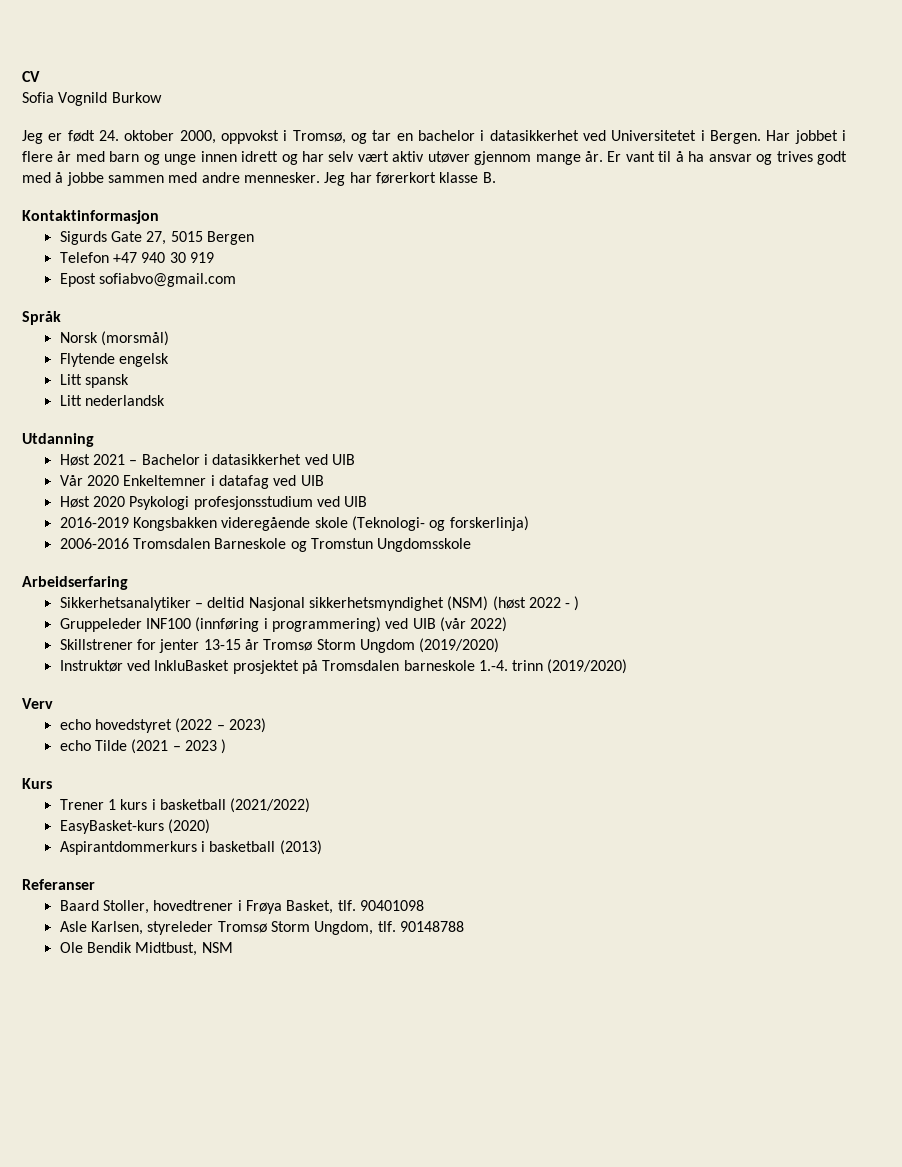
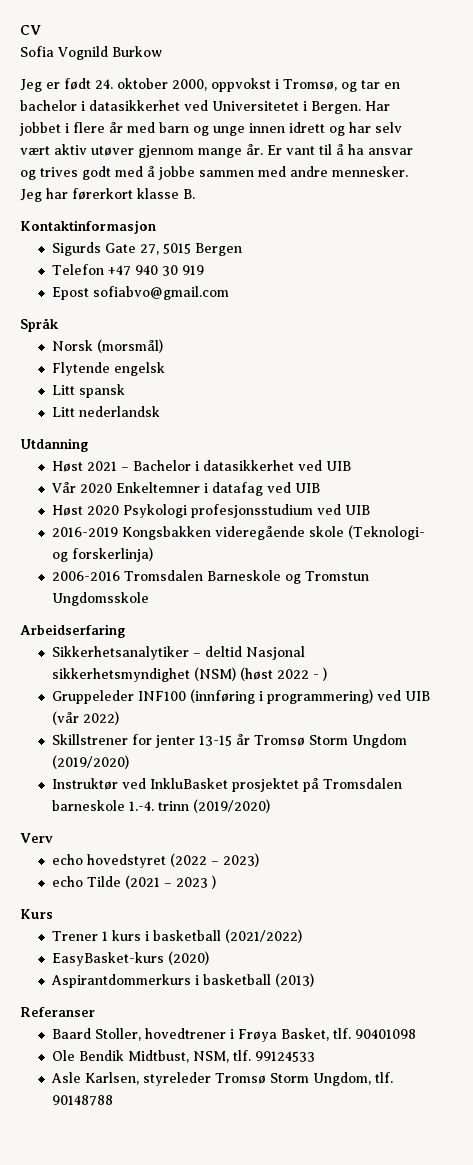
(424, 905) none -> [51,1050,315,1063] // Ole Bendik Midtbust, NSM, tlf. 99124533
[59,942,233,956] // Ole Bendik Midtbust, NSM -> (113, 1100) none

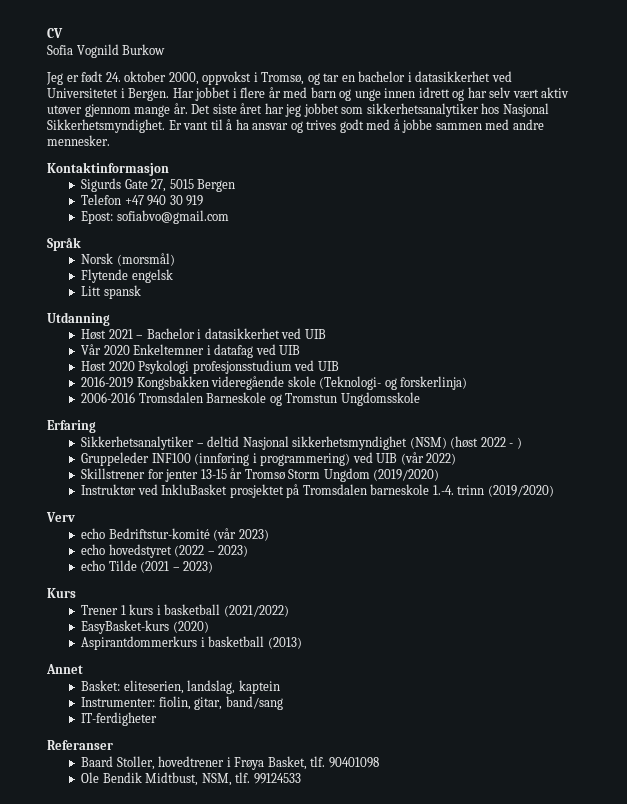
(263, 149) none -> [191,103,549,117] [47,119,165,133] Det siste året har jeg jobbet som sikkerhetsanalytiker hos Nasjonal Sikkerhetsmyndighet.
[20,188,195,202] Jeg har førerkort klasse B. -> (110, 140) none
[51,287,89,300] Epost -> [81,211,114,224] Epost:
[51,406,160,417] // Litt nederlandsk -> (141, 292) none
[20,624,125,638] Arbeidserfaring -> [47,420,96,433] Erfaring
(53, 838) none -> [81,528,269,541] // echo Bedriftstur-komité (vår 2023)
[175,875,216,889] 2023 ) -> [183,561,214,573] 2023)
(314, 980) none -> [46,664,83,674] [81,680,280,694] [81,696,283,710] [81,712,158,726] // Annet // Basket: eliteserien, landslag, kaptein // Instrumenter: fiolin, gitar, band/sang // IT-ferdigheter
[50,1072,393,1086] [51,1095,113,1106] // Asle Karlsen, styreleder Tromsø Storm Ungdom, tlf. 90148788 -> (301, 778) none

